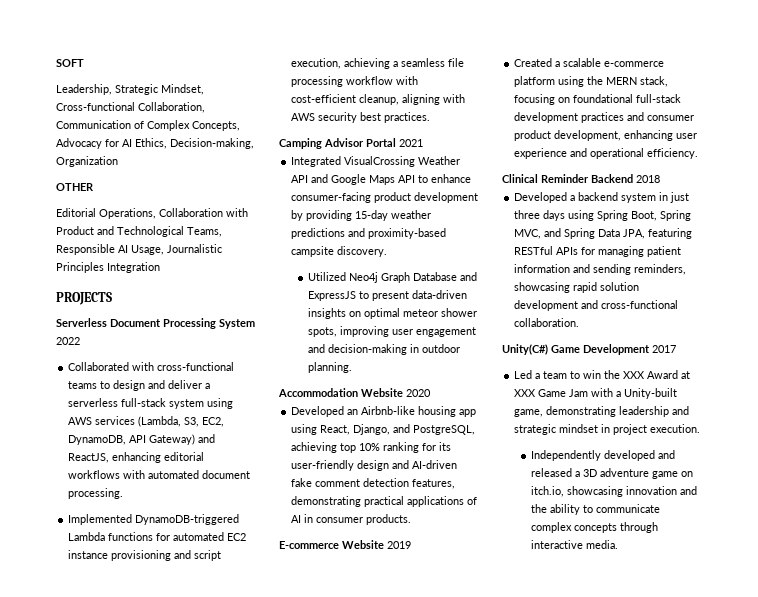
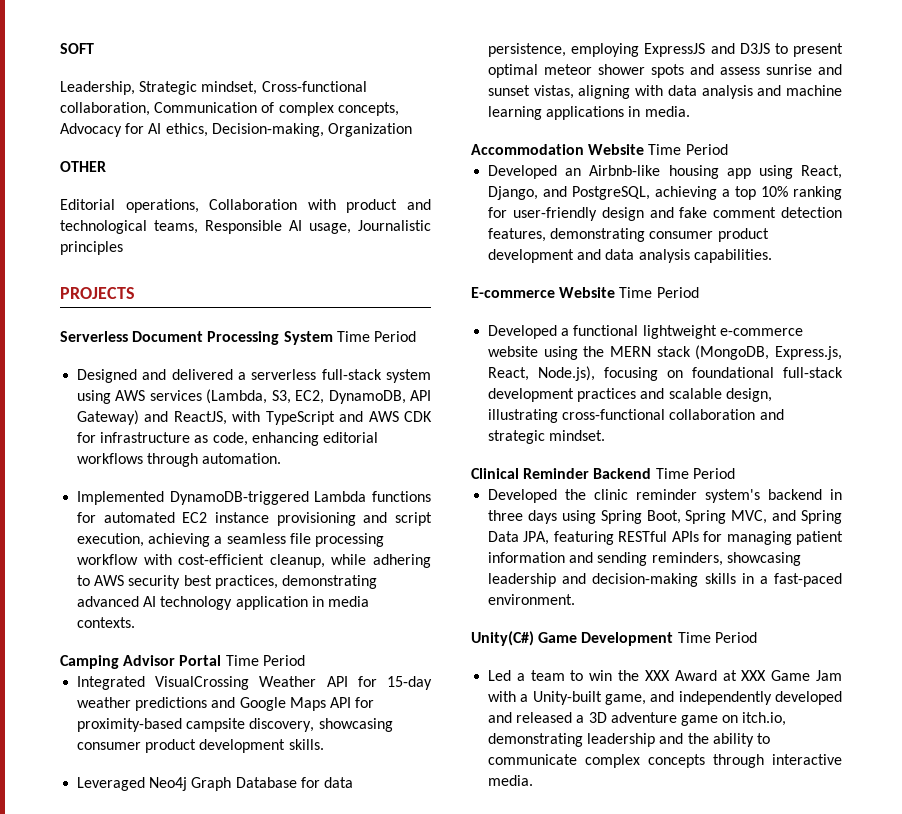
[161,84,204,95] [56,102,205,113] [56,120,240,131] Mindset, Cross-functional Collaboration, Communication of Complex Concepts, -> [201,81,367,95] [60,102,399,116] mindset, Cross-functional collaboration, Communication of complex concepts,
[135,138,167,149] Ethics, -> [165,123,208,137] ethics,
[99,208,156,219] Operations, -> [125,199,199,213] operations,
[56,226,222,237] [56,244,222,255] [56,262,160,273] Product and Technological Teams, Responsible AI Usage, Journalistic Principles Integration -> [346,199,431,213] [60,220,431,234] [60,241,123,255] product and technological teams, Responsible AI usage, Journalistic principles
[56,337,80,345] [68,362,235,371] [68,380,203,391] 2022 // Collaborated with cross-functional teams to design and deliver -> [336,331,416,342] [77,369,233,383] Time Period // Designed and delivered
[112,452,205,463] [68,470,251,479] [68,488,124,499] enhancing editorial workflows with automated document processing. -> [232,411,432,425] [77,432,378,446] [77,453,282,467] with TypeScript and AWS CDK for infrastructure as code, enhancing editorial workflows through automation.
[402,94,466,105] [291,112,431,123] aligning with AWS security best practices. -> [331,554,431,568] [77,575,377,589] [77,596,369,610] [77,617,136,628] while adhering to AWS security best practices, demonstrating advanced AI technology application in media contexts.
[399,139,423,147] 2021 -> [225,655,305,666] Time Period
[311,174,472,185] [291,192,479,203] [291,210,432,221] [291,228,447,239] [291,246,388,257] [308,272,478,283] [308,290,468,301] [308,308,478,319] [308,326,477,337] [308,344,461,355] [308,362,353,373] and Google Maps API to enhance consumer-facing product development by providing 15-day weather predictions and proximity-based campsite discovery. // Utilized Neo4j Graph Database and ExpressJS to present data-driven insights on optimal meteor shower spots, improving user engagement and decision-making in outdoor planning. -> [357,676,432,690] [77,697,375,711] [77,718,393,732] [77,739,324,753] [77,777,353,791] [488,43,843,57] [488,64,842,78] [488,85,842,99] [488,106,690,120] for 15-day weather predictions and Google Maps API for proximity-based campsite discovery, showcasing consumer product development skills. // Leveraged Neo4j Graph Database for data persistence, employing ExpressJS and D3JS to present optimal meteor shower spots and assess sunrise and sunset vistas, aligning with data analysis and machine learning applications in media.
[406,389,431,397] 2020 -> [648,144,728,155] Time Period
(338, 447) none -> [722,189,731,197] a
[439,442,452,451] its -> (508, 212) none
[412,460,458,469] AI-driven -> (674, 212) none
[364,496,478,507] [291,514,412,525] [279,540,411,549] [514,58,665,67] [514,76,669,87] practical applications of AI in consumer products. // E-commerce Website 2019 // Created a scalable e-commerce platform using the MERN stack, -> [649,228,769,242] [488,249,772,263] [471,287,699,298] [488,325,803,339] [488,345,842,360] [488,366,596,381] consumer product development and data analysis capabilities. // E-commerce Website Time Period // Developed a functional lightweight e-commerce website using the MERN stack (MongoDB, Express.js, React, Node.js),
[647,115,695,121] [514,130,698,141] [514,148,699,159] consumer product development, enhancing user experience and operational efficiency. -> [668,388,772,402] [488,409,784,423] [488,430,606,444] scalable design, illustrating cross-functional collaboration and strategic mindset.
[636,175,660,183] [514,192,690,203] 2018 // Developed a backend system in just -> [655,468,735,479] [488,489,842,503] Time Period // Developed the clinic reminder system's backend in
[573,282,640,293] [514,300,679,311] [514,318,580,327] rapid solution development and cross-functional collaboration. -> [488,573,842,587] [488,594,576,605] leadership and decision-making skills in a fast-paced environment.
[652,345,676,353] 2017 -> [677,632,757,643] Time Period
[546,406,690,417] [514,424,701,435] [531,450,602,461] demonstrating leadership and strategic mindset in project execution. // Independently -> [650,691,772,705] and independently
[567,486,678,497] showcasing innovation -> [488,733,656,747] demonstrating leadership

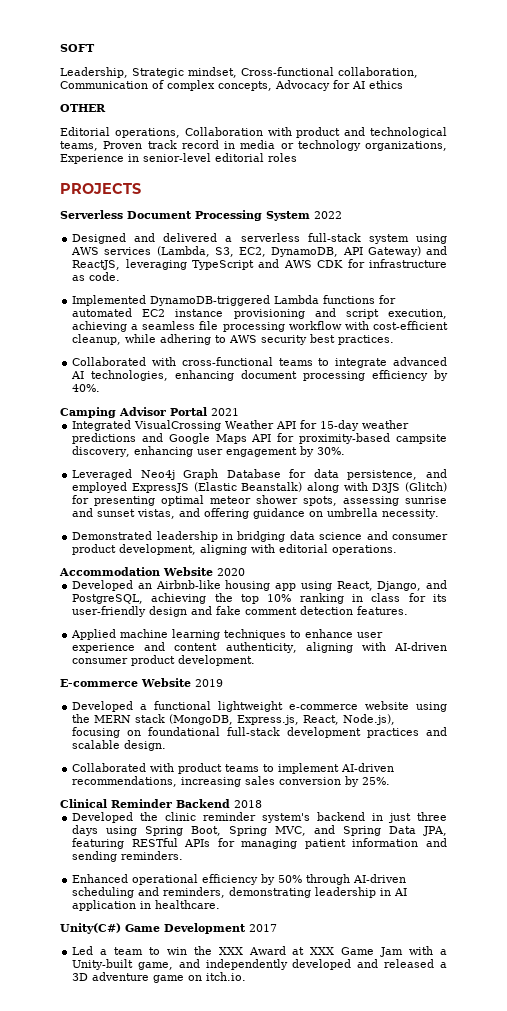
[165,123,412,137] ethics, Decision-making, Organization -> [369,80,403,89] ethics
[205,220,431,234] [60,241,123,255] Responsible AI usage, Journalistic principles -> [103,140,447,151] [60,153,297,164] Proven track record in media or technology organizations, Experience in senior-level editorial roles
[336,331,416,342] Time Period -> [314,211,342,219] 2022
[232,411,261,422] with -> [125,259,187,270] leveraging
[212,432,378,446] [77,453,282,467] code, enhancing editorial workflows through automation. -> [89,272,121,281] code.
[214,575,377,589] [77,596,369,610] [77,617,136,628] practices, demonstrating advanced AI technology application in media contexts. -> [338,335,395,345] [72,357,447,368] [71,370,448,381] [72,384,101,392] practices. // Collaborated with cross-functional teams to integrate advanced AI technologies, enhancing document processing efficiency by 40%.
[225,655,305,666] Time Period -> [211,408,239,416] 2021
[318,718,393,732] [77,739,324,753] showcasing consumer product development skills. -> [134,446,346,457] enhancing user engagement by 30%.
[571,43,843,57] [488,64,842,78] [488,85,842,99] [488,106,690,120] employing ExpressJS and D3JS to present optimal meteor shower spots and assess sunrise and sunset vistas, aligning with data analysis and machine learning applications in media. -> [426,469,447,478] [72,482,447,493] [72,495,447,506] [72,508,440,519] [72,531,448,542] [72,544,398,555] and employed ExpressJS (Elastic Beanstalk) along with D3JS (Glitch) for presenting optimal meteor shower spots, assessing sunrise and sunset vistas, and offering guidance on umbrella necessity. // Demonstrated leadership in bridging data science and consumer product development, aligning with editorial operations.
[648,144,728,155] Time Period -> [217,568,245,576] 2020
[722,189,731,197] a -> [214,593,233,602] the
[488,207,508,218] for -> [352,593,447,602] in class for its
[488,228,769,242] [488,249,772,263] features, demonstrating consumer product development and data analysis capabilities. -> [357,606,409,615] [71,629,384,640] [72,642,447,653] [72,655,256,666] features. // Applied machine learning techniques to enhance user experience and content authenticity, aligning with AI-driven consumer product development.
[619,287,699,298] Time Period -> [195,679,223,687] 2019
[725,388,772,402] [488,409,784,423] [488,430,606,444] design, illustrating cross-functional collaboration and strategic mindset. -> [124,740,167,751] [72,763,395,774] [72,776,391,787] design. // Collaborated with product teams to implement AI-driven recommendations, increasing sales conversion by 25%.
[655,468,735,479] Time Period -> [234,800,262,808] 2018
(842, 494) none -> [388,813,412,823] just
[651,552,801,566] [488,573,842,587] [488,594,576,605] reminders, showcasing leadership and decision-making skills in a fast-paced environment. -> [121,851,184,860] [72,874,407,885] [72,887,408,898] [72,900,221,911] reminders. // Enhanced operational efficiency by 50% through AI-driven scheduling and reminders, demonstrating leadership in AI application in healthcare.
[677,632,757,643] Time Period -> [249,924,277,932] 2017
[742,712,787,726] [488,733,770,747] [488,754,842,768] [488,775,534,786] itch.io, demonstrating leadership and the ability to communicate complex concepts through interactive media. -> [206,972,247,981] itch.io.

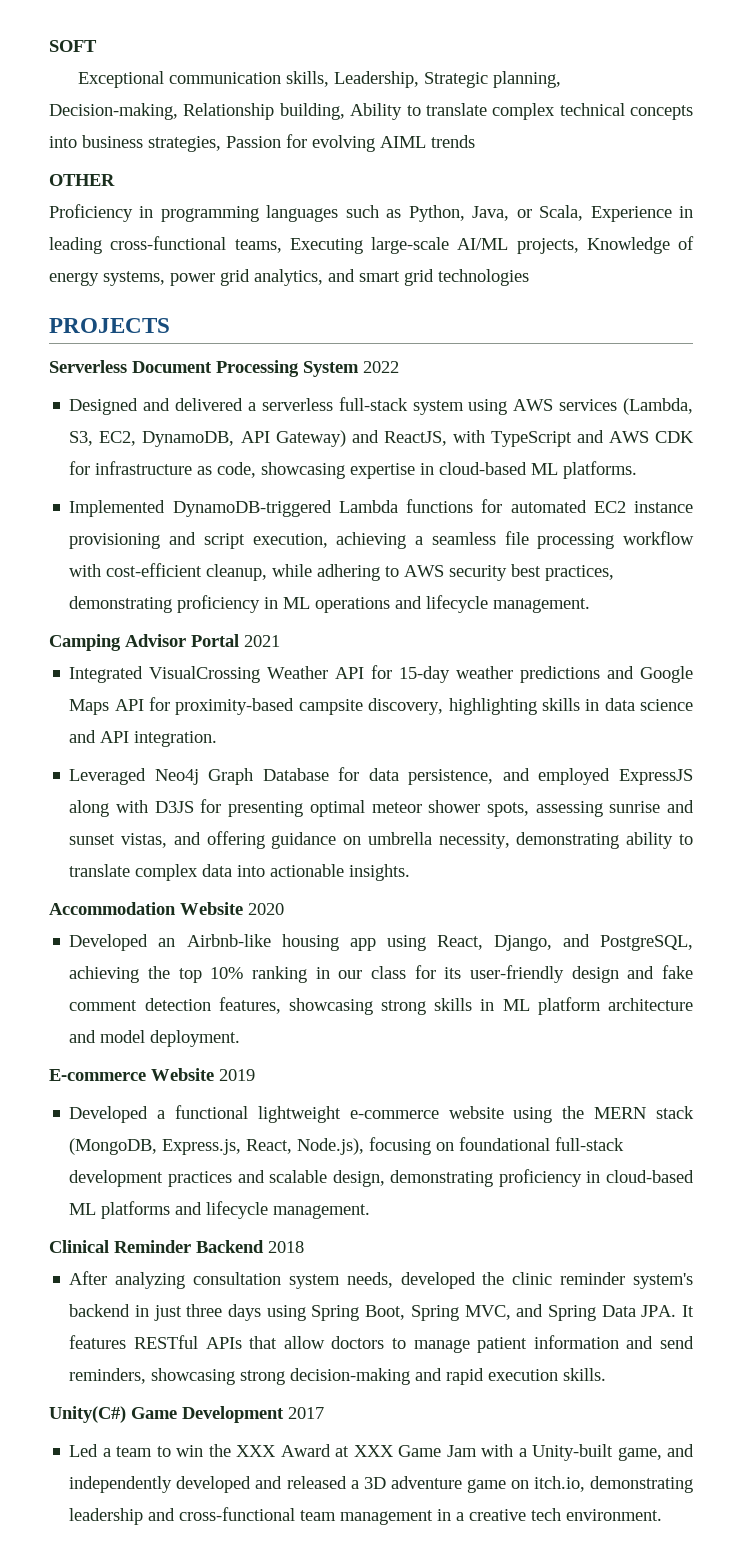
[60,67,418,78] [60,80,403,91] [60,104,106,112] [60,127,447,138] [60,140,447,151] [60,153,297,164] Leadership, Strategic mindset, Cross-functional collaboration, Communication of complex concepts, Advocacy for AI ethics // OTHER // Editorial operations, Collaboration with product and technological teams, Proven track record in media or technology organizations, Experience in senior-level editorial roles -> [77,71,561,88] [49,103,693,120] [49,134,475,152] [49,174,115,186] [49,204,693,222] [49,236,694,254] [49,269,529,286] Exceptional communication skills, Leadership, Strategic planning, Decision-making, Relationship building, Ability to translate complex technical concepts into business strategies, Passion for evolving AIML trends // OTHER // Proficiency in programming languages such as Python, Java, or Scala, Experience in leading cross-functional teams, Executing large-scale AI/ML projects, Knowledge of energy systems, power grid analytics, and smart grid technologies
[125,259,187,270] leveraging -> [452,430,485,443] with
[89,272,121,281] code. -> [217,461,638,479] code, showcasing expertise in cloud-based ML platforms.
[338,335,395,345] [72,357,447,368] [71,370,448,381] [72,384,101,392] practices. // Collaborated with cross-functional teams to integrate advanced AI technologies, enhancing document processing efficiency by 40%. -> [545,565,615,581] [69,595,591,613] practices, demonstrating proficiency in ML operations and lifecycle management.
[134,446,346,457] enhancing user engagement by 30%. -> [448,698,693,715] [69,730,218,747] highlighting skills in data science and API integration.
[193,482,303,492] (Elastic Beanstalk) -> (693, 777) none
[404,482,447,492] (Glitch) -> (194, 807) none
[382,509,440,519] [72,531,448,542] [72,544,398,555] necessity. // Demonstrated leadership in bridging data science and consumer product development, aligning with editorial operations. -> [438,832,693,849] [69,864,411,881] necessity, demonstrating ability to translate complex data into actionable insights.
(364, 598) none -> [338,970,363,979] our
[357,606,409,615] [71,629,384,640] [72,642,447,653] [72,655,256,666] features. // Applied machine learning techniques to enhance user experience and content authenticity, aligning with AI-driven consumer product development. -> [218,997,693,1015] [69,1030,241,1047] features, showcasing strong skills in ML platform architecture and model deployment.
[124,740,167,751] [72,763,395,774] [72,776,391,787] [60,799,262,808] [72,812,134,823] design. // Collaborated with product teams to implement AI-driven recommendations, increasing sales conversion by 25%. // Clinical Reminder Backend 2018 // Developed -> [332,1169,694,1187] [69,1201,371,1219] [49,1240,304,1253] [69,1271,476,1289] design, demonstrating proficiency in cloud-based ML platforms and lifecycle management. // Clinical Reminder Backend 2018 // After analyzing consultation system needs, developed
[422,826,447,836] [72,838,447,849] [72,851,184,862] [72,874,407,885] [72,887,408,898] [72,900,221,911] JPA, featuring RESTful APIs for managing patient information and sending reminders. // Enhanced operational efficiency by 50% through AI-driven scheduling and reminders, demonstrating leadership in AI application in healthcare. -> [641,1305,694,1317] [69,1335,695,1353] [69,1368,607,1385] JPA. It features RESTful APIs that allow doctors to manage patient information and send reminders, showcasing strong decision-making and rapid execution skills.
[206,972,247,981] itch.io. -> [533,1476,693,1493] [69,1507,663,1525] itch.io, demonstrating leadership and cross-functional team management in a creative tech environment.

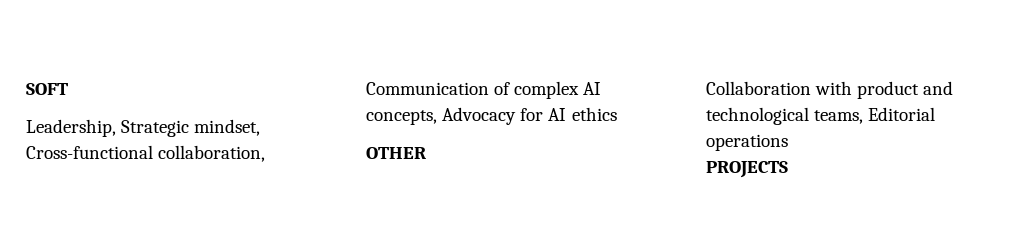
[77,71,561,88] [49,103,693,120] [49,134,475,152] [49,174,115,186] [49,204,693,222] [49,236,694,254] [49,269,529,286] [49,318,170,333] [49,360,399,377] [69,397,693,415] [69,430,694,447] [69,461,638,479] [69,499,693,517] [69,531,694,549] [69,563,615,581] [69,595,591,613] [49,634,280,651] [69,665,693,683] [69,697,693,715] [69,730,218,747] [69,767,693,785] [69,799,694,817] [69,831,693,849] [69,864,411,881] [49,902,284,915] [69,934,693,951] [69,965,693,983] [69,997,693,1015] [69,1030,241,1047] [49,1068,255,1081] [69,1105,695,1123] [69,1137,625,1155] [69,1169,694,1187] [69,1201,371,1219] [49,1240,304,1253] [69,1271,694,1289] [69,1304,694,1321] [69,1335,695,1353] [69,1368,607,1385] [49,1406,324,1423] [69,1444,694,1461] [69,1476,693,1493] [69,1507,663,1525] Exceptional communication skills, Leadership, Strategic planning, Decision-making, Relationship building, Ability to translate complex technical concepts into business strategies, Passion for evolving AIML trends // OTHER // Proficiency in programming languages such as Python, Java, or Scala, Experience in leading cross-functional teams, Executing large-scale AI/ML projects, Knowledge of energy systems, power grid analytics, and smart grid technologies // PROJECTS // Serverless Document Processing System 2022 // Designed and delivered a serverless full-stack system using AWS services (Lambda, S3, EC2, DynamoDB, API Gateway) and ReactJS, with TypeScript and AWS CDK for infrastructure as code, showcasing expertise in cloud-based ML platforms. // Implemented DynamoDB-triggered Lambda functions for automated EC2 instance provisioning and script execution, achieving a seamless file processing workflow with cost-efficient cleanup, while adhering to AWS security best practices, demonstrating proficiency in ML operations and lifecycle management. // Camping Advisor Portal 2021 // Integrated VisualCrossing Weather API for 15-day weather predictions and Google Maps API for proximity-based campsite discovery, highlighting skills in data science and API integration. // Leveraged Neo4j Graph Database for data persistence, and employed ExpressJS along with D3JS for presenting optimal meteor shower spots, assessing sunrise and sunset vistas, and offering guidance on umbrella necessity, demonstrating ability to translate complex data into actionable insights. // Accommodation Website 2020 // Developed an Airbnb-like housing app using React, Django, and PostgreSQL, achieving the top 10% ranking in our class for its user-friendly design and fake comment detection features, showcasing strong skills in ML platform architecture and model deployment. // E-commerce Website 2019 // Developed a functional lightweight e-commerce website using the MERN stack (MongoDB, Express.js, React, Node.js), focusing on foundational full-stack development practices and scalable design, demonstrating proficiency in cloud-based ML platforms and lifecycle management. // Clinical Reminder Backend 2018 // After analyzing consultation system needs, developed the clinic reminder system's backend in just three days using Spring Boot, Spring MVC, and Spring Data JPA. It features RESTful APIs that allow doctors to manage patient information and send reminders, showcasing strong decision-making and rapid execution skills. // Unity(C#) Game Development 2017 // Led a team to win the XXX Award at XXX Game Jam with a Unity-built game, and independently developed and released a 3D adventure game on itch.io, demonstrating leadership and cross-functional team management in a creative tech environment. -> [26,119,261,137] [26,145,266,162] [366,81,602,99] [366,107,617,125] [366,147,426,159] [706,81,954,99] [706,107,936,125] [706,134,788,151] [706,161,788,178] Leadership, Strategic mindset, Cross-functional collaboration, Communication of complex AI concepts, Advocacy for AI ethics // OTHER // Collaboration with product and technological teams, Editorial operations // PROJECTS

